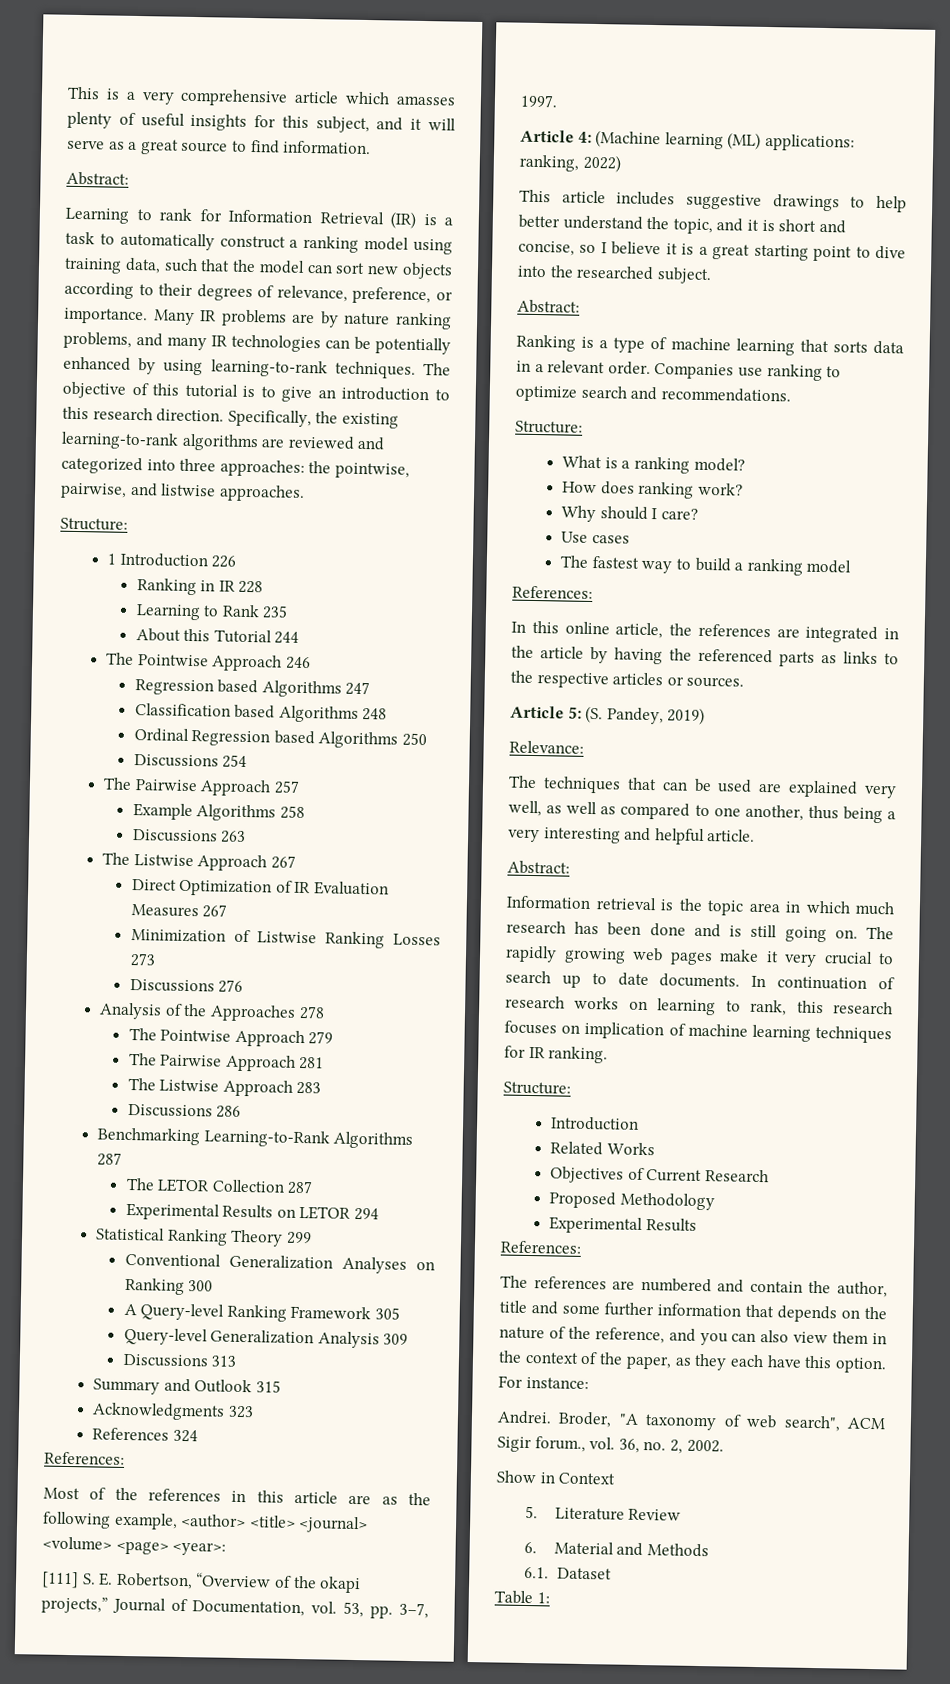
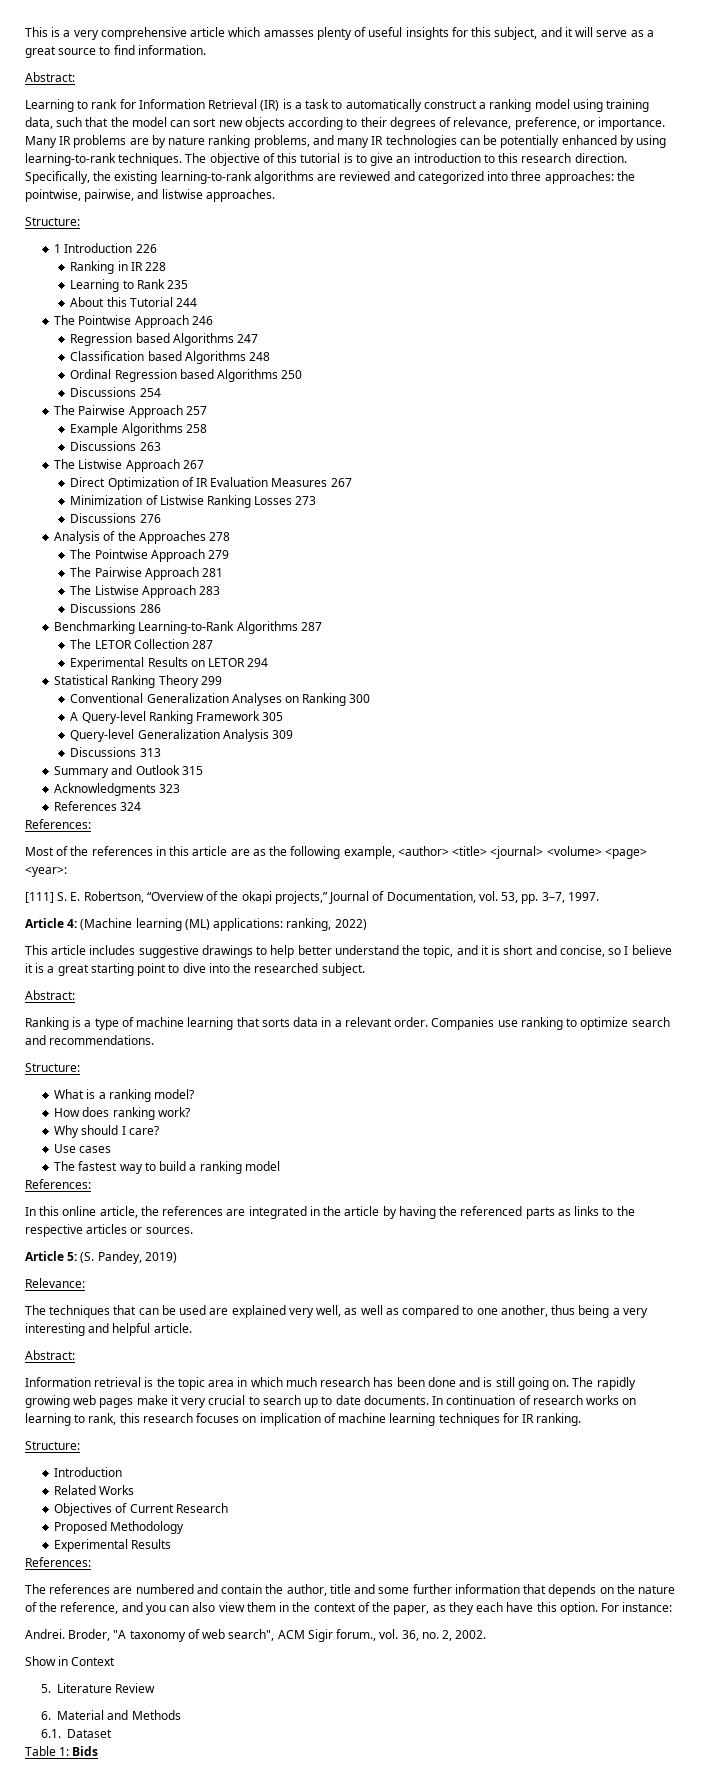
(550, 1598) none -> [72,1746,99,1756] Bids

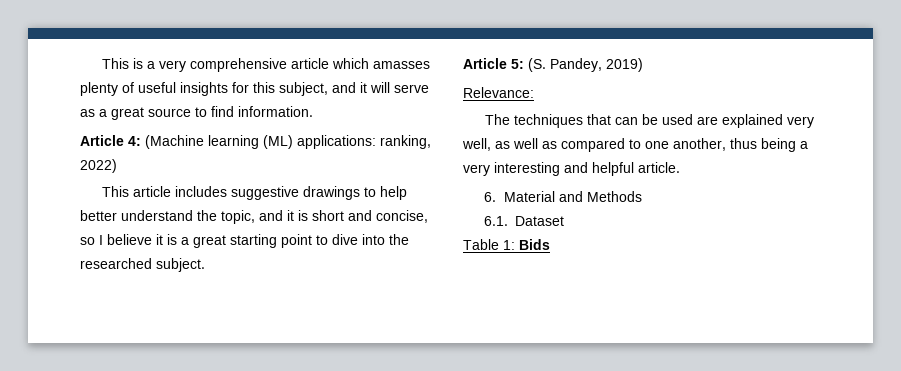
[25,72,75,82] [25,99,650,112] [25,117,666,130] [25,135,667,148] [25,153,627,166] [25,171,635,184] [25,189,275,202] [25,217,80,226] [54,243,157,253] [70,261,166,274] [70,279,188,292] [70,297,197,307] [54,315,213,328] [70,333,258,346] [70,351,270,364] [70,369,303,382] [70,387,161,397] [54,405,207,418] [70,423,207,436] [70,441,161,451] [54,459,204,472] [70,477,352,490] [70,495,317,508] [70,513,161,523] [54,531,231,544] [70,549,229,562] [70,567,223,580] [70,585,220,598] [70,603,161,613] [54,621,322,634] [70,639,213,649] [70,657,269,670] [54,675,222,688] [70,693,371,706] [70,711,284,724] [70,729,293,742] [70,747,161,757] [54,765,203,778] [54,783,181,796] [54,801,142,811] [25,819,91,829] [25,846,647,859] [25,866,67,877] [25,891,599,904] // Abstract: // Learning to rank for Information Retrieval (IR) is a task to automatically construct a ranking model using training data, such that the model can sort new objects according to their degrees of relevance, preference, or importance. Many IR problems are by nature ranking problems, and many IR technologies can be potentially enhanced by using learning-to-rank techniques. The objective of this tutorial is to give an introduction to this research direction. Specifically, the existing learning-to-rank algorithms are reviewed and categorized into three approaches: the pointwise, pairwise, and listwise approaches. // Structure: // 1 Introduction 226 // Ranking in IR 228 // Learning to Rank 235 // About this Tutorial 244 // The Pointwise Approach 246 // Regression based Algorithms 247 // Classification based Algorithms 248 // Ordinal Regression based Algorithms 250 // Discussions 254 // The Pairwise Approach 257 // Example Algorithms 258 // Discussions 263 // The Listwise Approach 267 // Direct Optimization of IR Evaluation Measures 267 // Minimization of Listwise Ranking Losses 273 // Discussions 276 // Analysis of the Approaches 278 // The Pointwise Approach 279 // The Pairwise Approach 281 // The Listwise Approach 283 // Discussions 286 // Benchmarking Learning-to-Rank Algorithms 287 // The LETOR Collection 287 // Experimental Results on LETOR 294 // Statistical Ranking Theory 299 // Conventional Generalization Analyses on Ranking 300 // A Query-level Ranking Framework 305 // Query-level Generalization Analysis 309 // Discussions 313 // Summary and Outlook 315 // Acknowledgments 323 // References 324 // References: // Most of the references in this article are as the following example, <author> <title> <journal> <volume> <page> <year>: // [111] S. E. Robertson, “Overview of the okapi projects,” Journal of Documentation, vol. 53, pp. 3–7, 1997. -> (313, 111) none
[25,990,75,1000] [25,1017,670,1030] [25,1035,155,1045] [25,1063,80,1072] [54,1089,195,1102] [54,1107,190,1120] [54,1125,159,1138] [54,1144,112,1153] [54,1161,280,1174] [25,1179,91,1189] [25,1206,635,1219] [25,1224,193,1237] // Abstract: // Ranking is a type of machine learning that sorts data in a relevant order. Companies use ranking to optimize search and recommendations. // Structure: // What is a ranking model? // How does ranking work? // Why should I care? // Use cases // The fastest way to build a ranking model // References: // In this online article, the references are integrated in the article by having the referenced parts as links to the respective articles or sources. -> (205, 265) none
[25,1350,75,1360] [25,1377,636,1390] [25,1395,637,1408] [25,1413,582,1426] [25,1441,80,1450] [54,1467,123,1477] [54,1485,135,1495] [54,1503,228,1516] [54,1521,185,1534] [54,1539,172,1552] [25,1557,91,1567] [25,1584,676,1597] [25,1602,673,1615] [25,1629,487,1642] [25,1656,116,1666] [41,1683,156,1693] // Abstract: // Information retrieval is the topic area in which much research has been done and is still going on. The rapidly growing web pages make it very crucial to search up to date documents. In continuation of research works on learning to rank, this research focuses on implication of machine learning techniques for IR ranking. // Structure: // Introduction // Related Works // Objectives of Current Research // Proposed Methodology // Experimental Results // References: // The references are numbered and contain the author, title and some further information that depends on the nature of the reference, and you can also view them in the context of the paper, as they each have this option. For instance: // Andrei. Broder, "A taxonomy of web search", ACM Sigir forum., vol. 36, no. 2, 2002. // Show in Context // 5. Literature Review -> (680, 167) none

